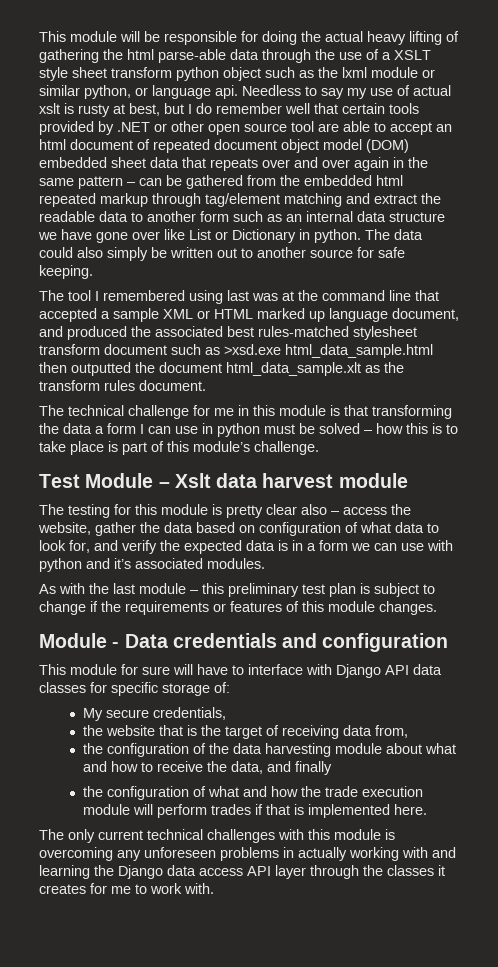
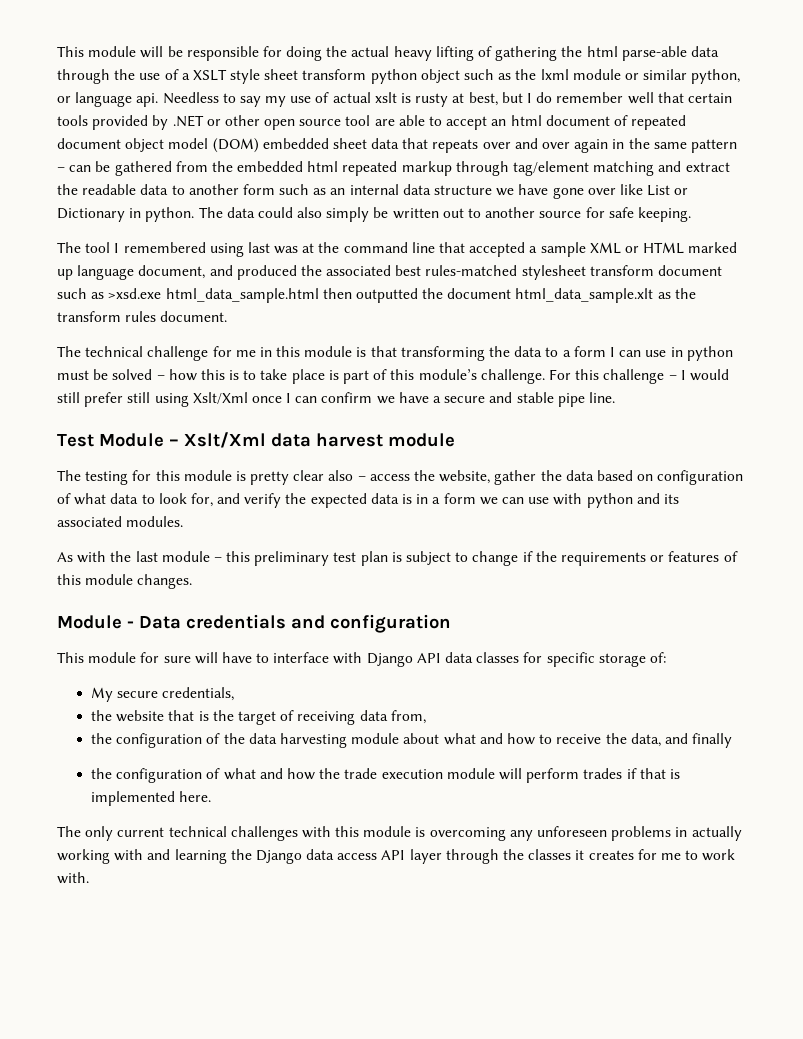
(92, 428) none -> [545,347,559,357] to
(319, 448) none -> [548,369,729,384] [57,392,615,407] For this challenge – I would still prefer still using Xslt/Xml once I can confirm we have a secure and stable pipe line.
[174,473,211,488] Xslt -> [184,432,266,448] Xslt/Xml
[114,558,131,569] it’s -> [663,494,679,504] its

